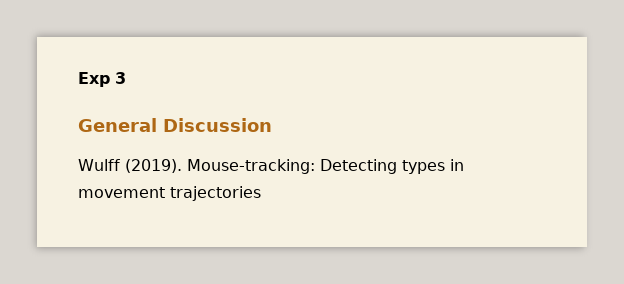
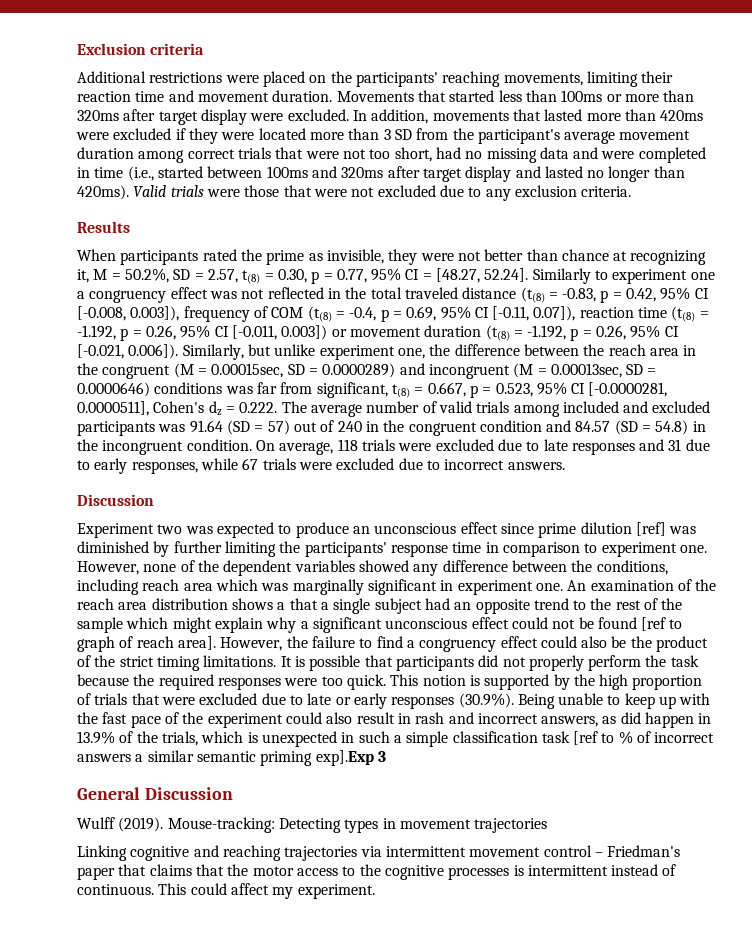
[78,72,110,87] Exp -> [77,43,205,55] [77,71,674,87] [77,90,695,102] [77,109,704,125] [76,128,691,144] [77,147,706,163] [77,166,685,182] [77,185,632,201] [77,221,130,233] [77,249,707,265] [77,268,715,284] [77,287,709,303] [77,306,709,322] [77,325,679,341] [77,344,697,360] [77,363,657,379] [77,382,668,398] [77,401,711,417] [77,420,706,436] [77,439,710,455] [77,458,565,474] [77,494,154,506] [77,522,697,538] [77,541,707,557] [77,560,668,576] [77,579,717,595] [77,598,683,614] [77,617,683,633] [77,636,709,652] [77,655,699,671] [77,674,703,690] [77,693,711,709] [77,712,712,728] [77,731,715,747] [77,750,374,766] Exclusion criteria // Additional restrictions were placed on the participants' reaching movements, limiting their reaction time and movement duration. Movements that started less than 100ms or more than 320ms after target display were excluded. In addition, movements that lasted more than 420ms were excluded if they were located more than 3 SD from the participant's average movement duration among correct trials that were not too short, had no missing data and were completed in time (i.e., started between 100ms and 320ms after target display and lasted no longer than 420ms). Valid trials were those that were not excluded due to any exclusion criteria. // Results // When participants rated the prime as invisible, they were not better than chance at recognizing it, M = 50.2%, SD = 2.57, t(8) = 0.30, p = 0.77, 95% CI = [48.27, 52.24]. Similarly to experiment one a congruency effect was not reflected in the total traveled distance (t(8) = -0.83, p = 0.42, 95% CI [-0.008, 0.003]), frequency of COM (t(8) = -0.4, p = 0.69, 95% CI [-0.11, 0.07]), reaction time (t(8) = -1.192, p = 0.26, 95% CI [-0.011, 0.003]) or movement duration (t(8) = -1.192, p = 0.26, 95% CI [-0.021, 0.006]). Similarly, but unlike experiment one, the difference between the reach area in the congruent (M = 0.00015sec, SD = 0.0000289) and incongruent (M = 0.00013sec, SD = 0.0000646) conditions was far from significant, t(8) = 0.667, p = 0.523, 95% CI [-0.0000281, 0.0000511], Cohen's dz = 0.222. The average number of valid trials among included and excluded participants was 91.64 (SD = 57) out of 240 in the congruent condition and 84.57 (SD = 54.8) in the incongruent condition. On average, 118 trials were excluded due to late responses and 31 due to early responses, while 67 trials were excluded due to incorrect answers. // Discussion // Experiment two was expected to produce an unconscious effect since prime dilution [ref] was diminished by further limiting the participants' response time in comparison to experiment one. However, none of the dependent variables showed any difference between the conditions, including reach area which was marginally significant in experiment one. An examination of the reach area distribution shows a that a single subject had an opposite trend to the rest of the sample which might explain why a significant unconscious effect could not be found [ref to graph of reach area]. However, the failure to find a congruency effect could also be the product of the strict timing limitations. It is possible that participants did not properly perform the task because the required responses were too quick. This notion is supported by the high proportion of trials that were excluded due to late or early responses (30.9%). Being unable to keep up with the fast pace of the experiment could also result in rash and incorrect answers, as did happen in 13.9% of the trials, which is unexpected in such a simple classification task [ref to % of incorrect answers a similar semantic priming exp].Exp
(261, 193) none -> [77,845,681,861] [77,864,677,880] [77,883,375,899] // Linking cognitive and reaching trajectories via intermittent movement control – Friedman's paper that claims that the motor access to the cognitive processes is intermittent instead of continuous. This could affect my experiment.

